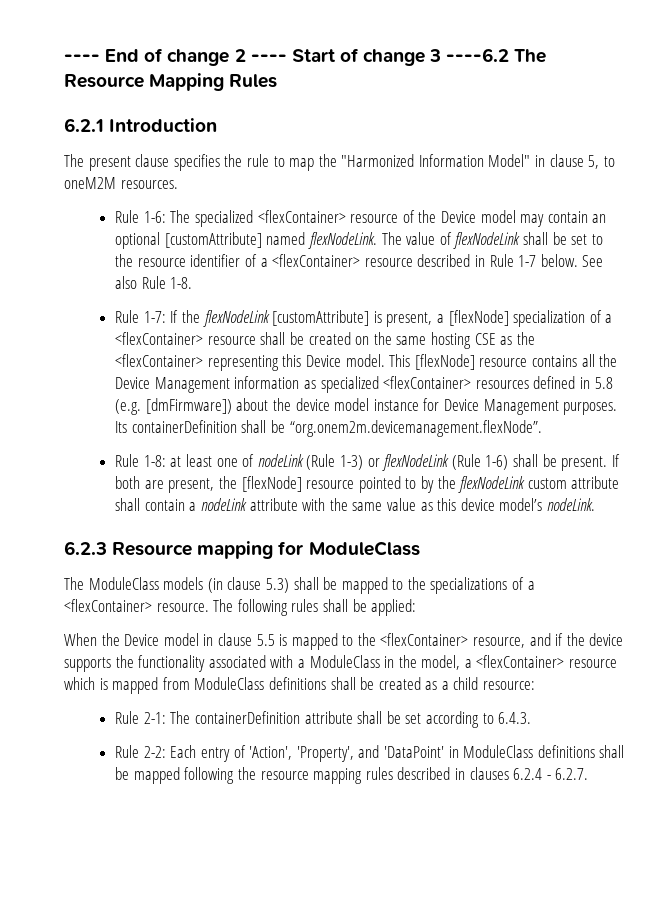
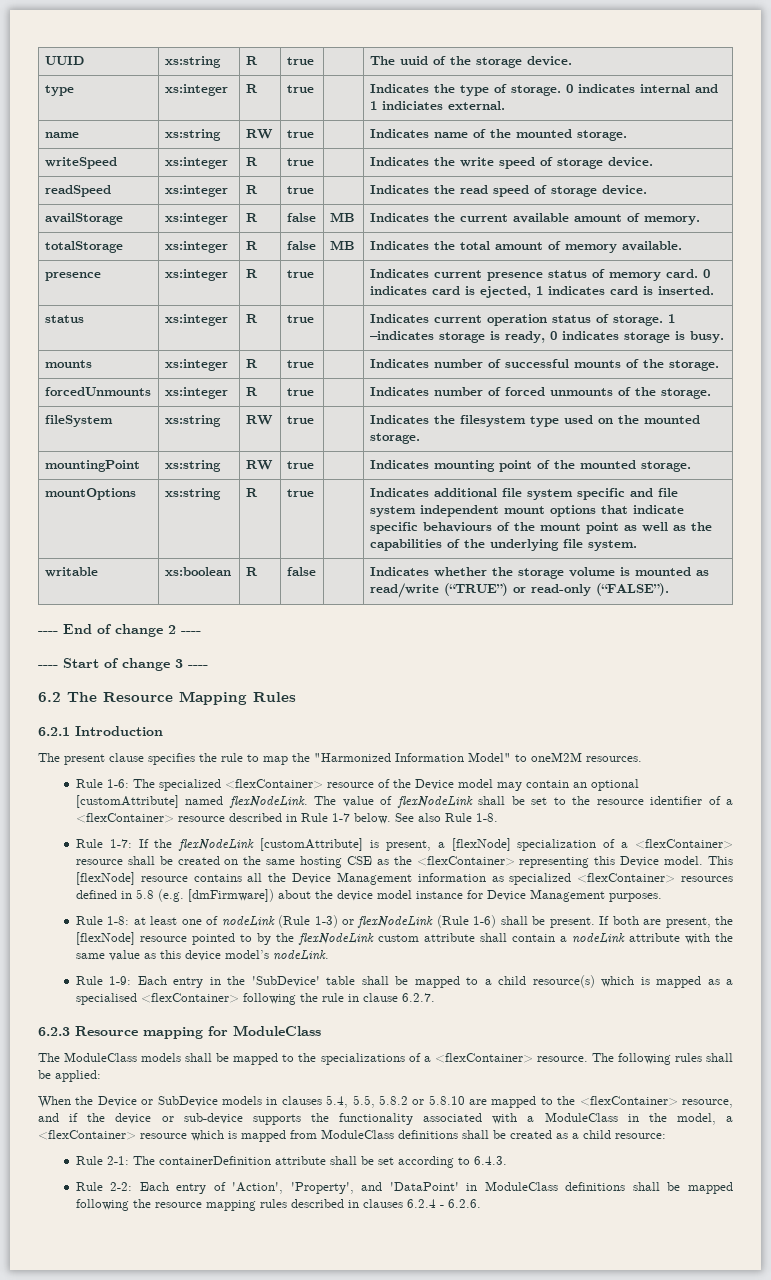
(64, 58) none -> [44,56,84,65] [164,56,221,68] [245,56,258,65] [286,57,314,65] [369,56,572,68] [44,85,74,96] [164,84,228,96] [245,84,258,93] [286,85,314,93] [369,84,718,96] [369,101,505,110] [44,132,79,138] [164,129,221,141] [245,129,273,139] [286,130,314,138] [369,129,627,141] [44,157,117,169] [164,157,228,169] [245,157,258,166] [286,158,314,166] [369,157,653,169] [44,185,111,197] [164,185,228,197] [245,185,258,194] [286,186,314,194] [369,185,647,197] [44,213,123,225] [164,213,228,225] [245,213,258,222] [286,213,316,222] [329,212,355,222] [369,213,700,225] [44,241,123,253] [164,241,228,253] [245,241,258,250] [286,241,316,250] [329,240,355,250] [369,241,682,253] [44,272,101,281] [164,269,228,281] [245,269,258,278] [286,270,314,278] [369,269,710,281] [369,286,714,298] [44,315,84,323] [164,314,228,326] [245,314,258,323] [286,315,314,323] [369,314,675,326] [369,331,724,343] [44,360,92,368] [164,359,228,371] [245,359,258,368] [286,360,314,368] [369,359,719,371] [44,387,151,396] [164,387,228,399] [245,387,258,396] [286,388,314,396] [369,387,711,399] [44,415,113,427] [164,415,221,427] [245,415,273,425] [286,416,314,424] [369,415,700,427] [369,433,420,444] [44,460,140,472] [164,460,221,472] [245,460,273,470] [286,461,314,469] [369,460,691,472] [44,488,136,500] [164,488,221,500] [245,488,258,497] [286,489,314,497] [369,488,678,500] [369,505,684,517] [369,522,712,534] [369,539,637,551] [44,567,98,577] [164,567,231,576] [245,567,258,576] [286,567,316,576] [369,567,709,579] [369,583,669,598] UUID | xs:string | R | true | | The uuid of the storage device. // type | xs:integer | R | true | | Indicates the type of storage. 0 indicates internal and 1 indiciates external. // name | xs:string | RW | true | | Indicates name of the mounted storage. // writeSpeed | xs:integer | R | true | | Indicates the write speed of storage device. // readSpeed | xs:integer | R | true | | Indicates the read speed of storage device. // availStorage | xs:integer | R | false | MB | Indicates the current available amount of memory. // totalStorage | xs:integer | R | false | MB | Indicates the total amount of memory available. // presence | xs:integer | R | true | | Indicates current presence status of memory card. 0 indicates card is ejected, 1 indicates card is inserted. // status | xs:integer | R | true | | Indicates current operation status of storage. 1 –indicates storage is ready, 0 indicates storage is busy. // mounts | xs:integer | R | true | | Indicates number of successful mounts of the storage. // forcedUnmounts | xs:integer | R | true | | Indicates number of forced unmounts of the storage. // fileSystem | xs:string | RW | true | | Indicates the filesystem type used on the mounted storage. // mountingPoint | xs:string | RW | true | | Indicates mounting point of the mounted storage. // mountOptions | xs:string | R | true | | Indicates additional file system specific and file system independent mount options that indicate specific behaviours of the mount point as well as the capabilities of the underlying file system. // writable | xs:boolean | R | false | | Indicates whether the storage volume is mounted as read/write (“TRUE”) or read-only (“FALSE”). //
(287, 58) none -> [38,665,58,668] // ----
[446,48,510,62] ----6.2 -> [188,665,208,668] [38,692,61,702] ---- // 6.2
[535,154,600,169] in clause 5, -> (511, 757) none
[115,420,542,437] Its containerDefinition shall be “org.onem2m.devicemanagement.flexNode”. -> (662, 897) none
(595, 504) none -> [75,975,733,988] [75,993,435,1005] // Rule 1-9: Each entry in the 'SubDevice' table shall be mapped to a child resource(s) which is mapped as a specialised <flexContainer> following the rule in clause 6.2.7.
[207,577,289,593] (in clause 5.3) -> (182, 1057) none
[163,633,288,646] model in clause 5.5 is -> [141,1095,488,1108] or SubDevice models in clauses 5.4, 5.5, 5.8.2 or 5.8.10 are
(624, 639) none -> [161,1113,243,1124] or sub-device
[555,768,589,780] 6.2.7. -> [447,1199,481,1208] 6.2.6.

